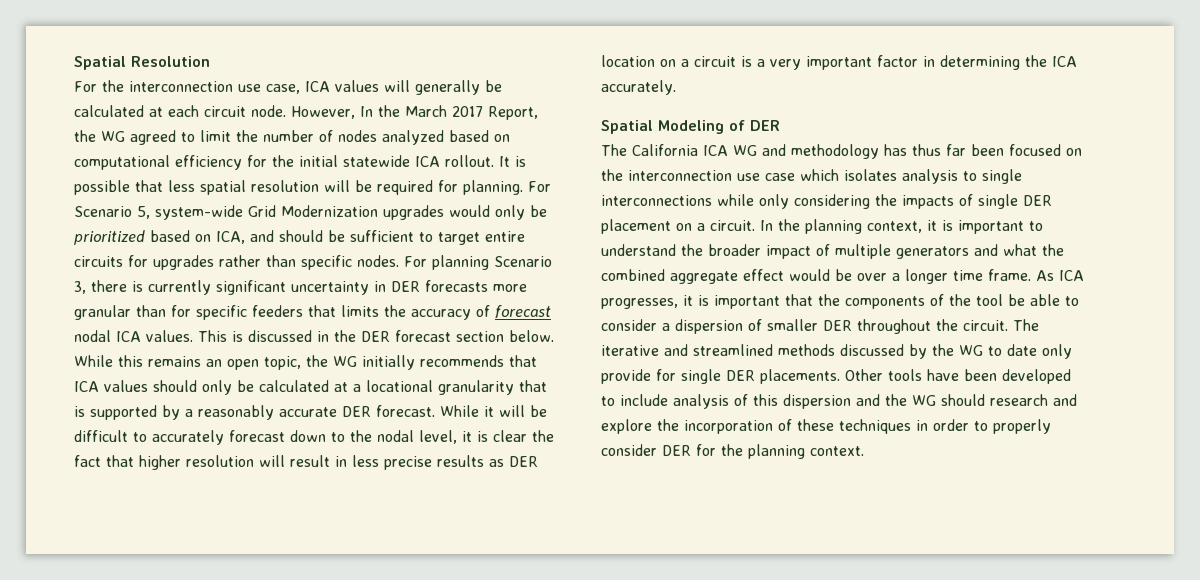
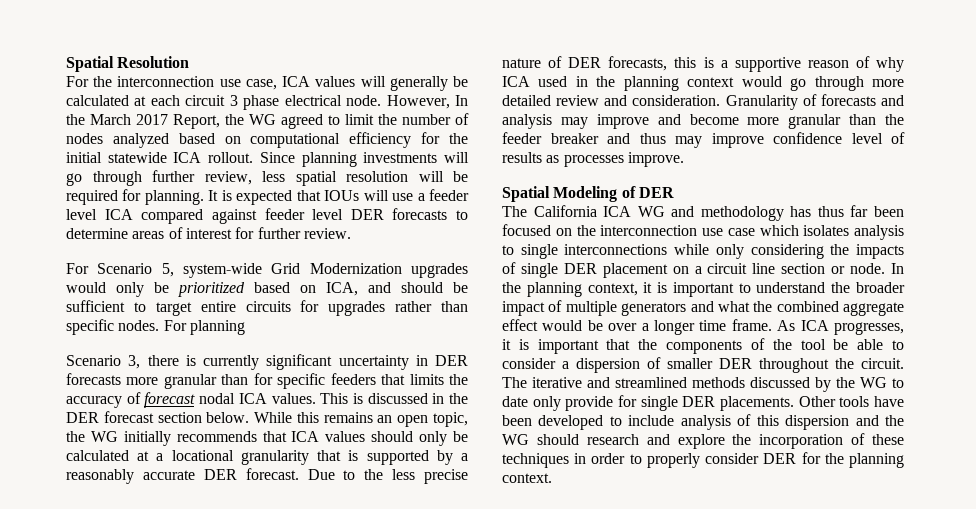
(246, 111) none -> [229,95,342,110] 3 phase electrical
[499,156,526,167] [74,180,163,195] It is possible that -> [259,152,470,167] [66,170,252,186] Since planning investments will go through further review,
(523, 187) none -> [208,189,469,205] [66,208,468,224] [66,227,351,239] It is expected that IOUs will use a feeder level ICA compared against feeder level DER forecasts to determine areas of interest for further review. //
(489, 262) none -> (245, 327) //
[440,405,547,417] [74,430,554,445] [74,455,538,470] [601,55,1077,70] [601,80,676,95] While it will be difficult to accurately forecast down to the nodal level, it is clear the fact that higher resolution will result in less precise results as DER location on a circuit is a very important factor in determining the ICA accurately. -> [307,469,468,484] [502,56,904,72] [502,76,904,91] [502,94,904,110] [502,114,904,129] [502,132,905,148] [502,152,684,167] Due to the less precise nature of DER forecasts, this is a supportive reason of why ICA used in the planning context would go through more detailed review and consideration. Granularity of forecasts and analysis may improve and become more granular than the feeder breaker and thus may improve confidence level of results as processes improve.
[710,220,755,231] circuit. -> [707,263,886,274] circuit line section or node.

